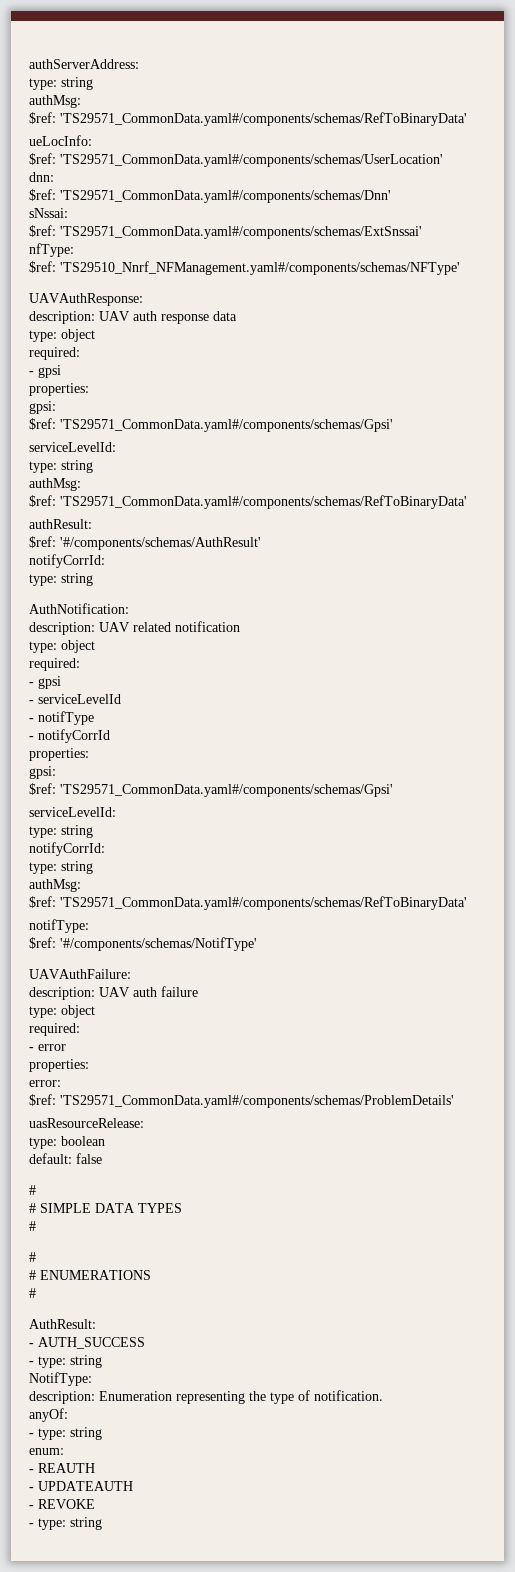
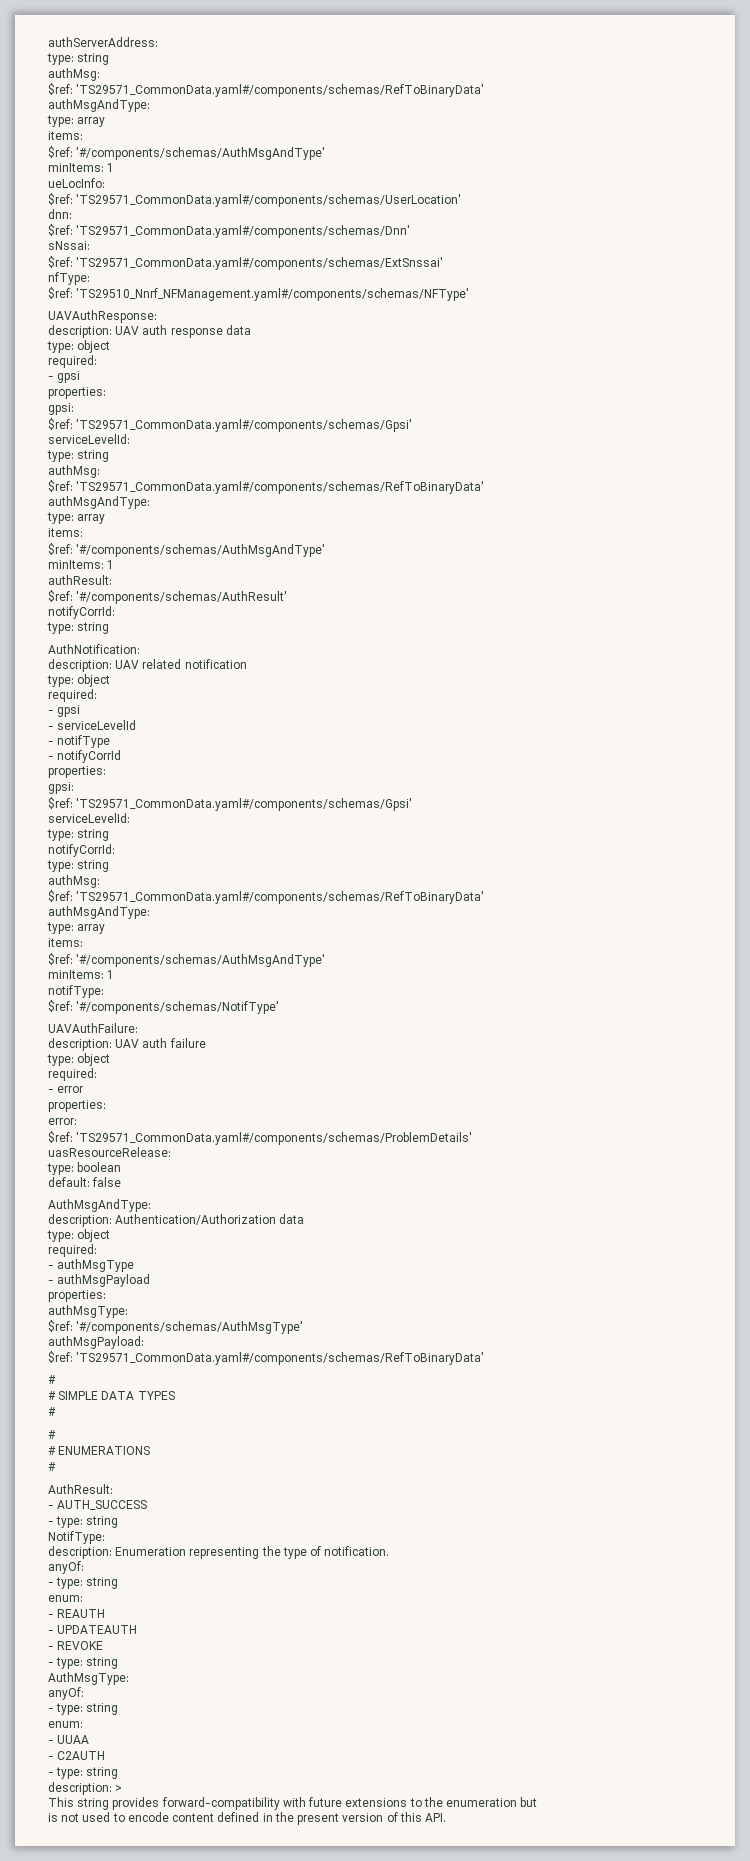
(467, 119) none -> [48,99,150,112] [47,115,106,127] [48,131,83,140] [48,146,326,160] [48,163,115,172] // authMsgAndType: // type: array // items: // $ref: '#/components/schemas/AuthMsgAndType' // minItems: 1
(467, 502) none -> [48,496,150,509] [47,512,106,524] [48,528,83,537] [48,543,326,557] [48,560,115,569] // authMsgAndType: // type: array // items: // $ref: '#/components/schemas/AuthMsgAndType' // minItems: 1
(467, 903) none -> [48,906,150,919] [47,922,106,934] [48,938,83,947] [48,953,326,967] [48,970,115,979] // authMsgAndType: // type: array // items: // $ref: '#/components/schemas/AuthMsgAndType' // minItems: 1
(102, 1158) none -> [48,1199,151,1212] [48,1214,305,1227] [47,1229,111,1242] [48,1244,97,1257] [48,1259,135,1272] [48,1274,151,1287] [48,1290,106,1302] [48,1305,128,1318] [48,1320,304,1334] [48,1336,144,1349] [48,1351,485,1365] // AuthMsgAndType: // description: Authentication/Authorization data // type: object // required: // - authMsgType // - authMsgPayload // properties: // authMsgType: // $ref: '#/components/schemas/AuthMsgType' // authMsgPayload: // $ref: 'TS29571_CommonData.yaml#/components/schemas/RefToBinaryData'
(102, 1523) none -> [48,1672,129,1685] [48,1687,84,1700] [48,1703,119,1715] [48,1721,83,1728] [48,1735,90,1744] [48,1751,106,1760] [48,1767,119,1779] [48,1782,123,1795] [48,1797,538,1810] [48,1812,447,1825] // AuthMsgType: // anyOf: // - type: string // enum: // - UUAA // - C2AUTH // - type: string // description: > // This string provides forward-compatibility with future extensions to the enumeration but // is not used to encode content defined in the present version of this API.

